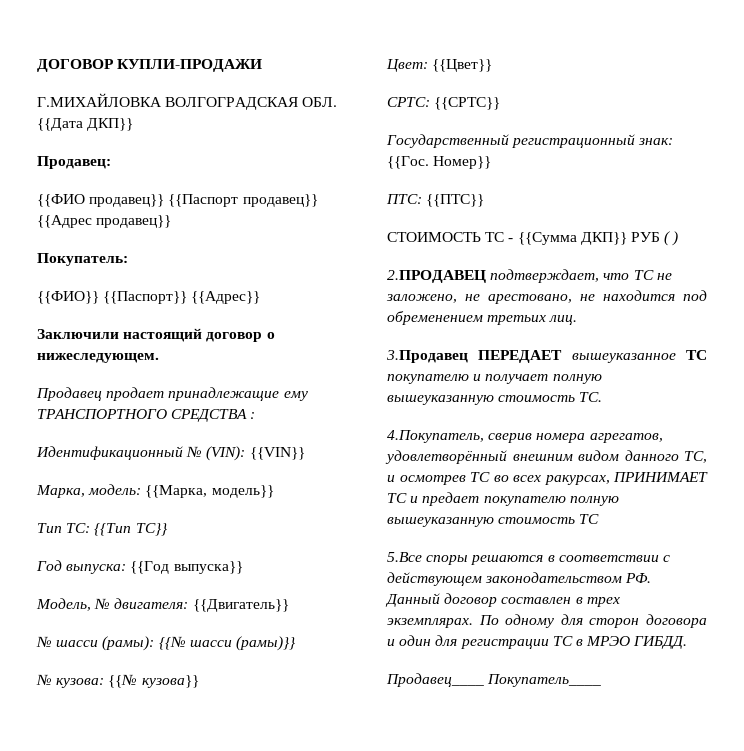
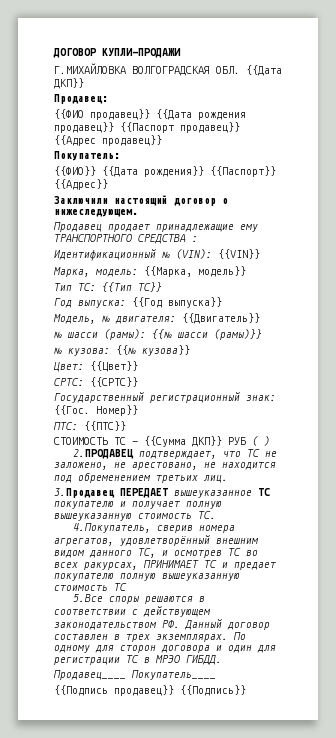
(165, 200) none -> [156,109,246,120] [54,122,114,133] {{Дата рождения продавец}}
(99, 297) none -> [102,166,204,177] {{Дата рождения}}
(602, 680) none -> [54,685,246,696] // {{Подпись продавец}} {{Подпись}}

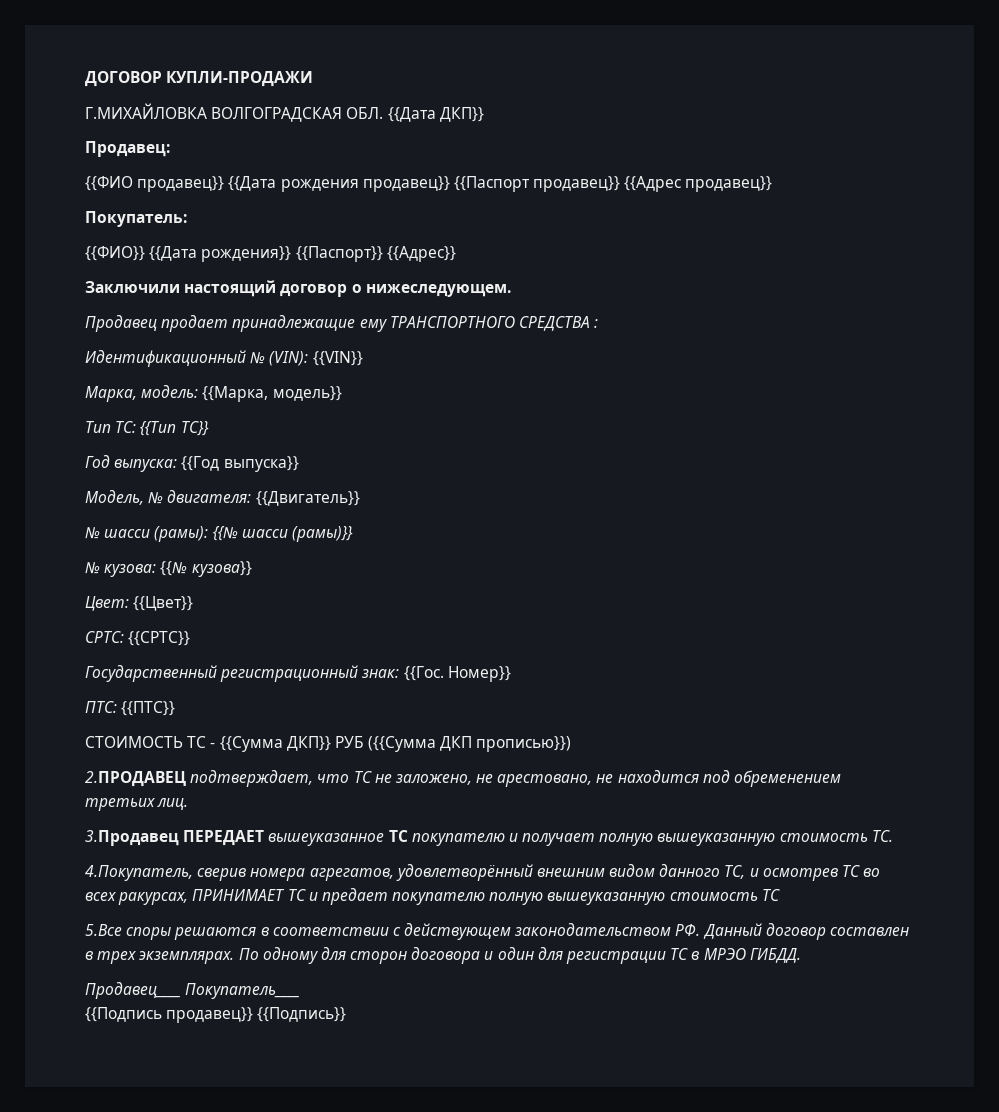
[252,436,270,446] ( ) -> [368,736,572,752] ({{Сумма ДКП прописью}})

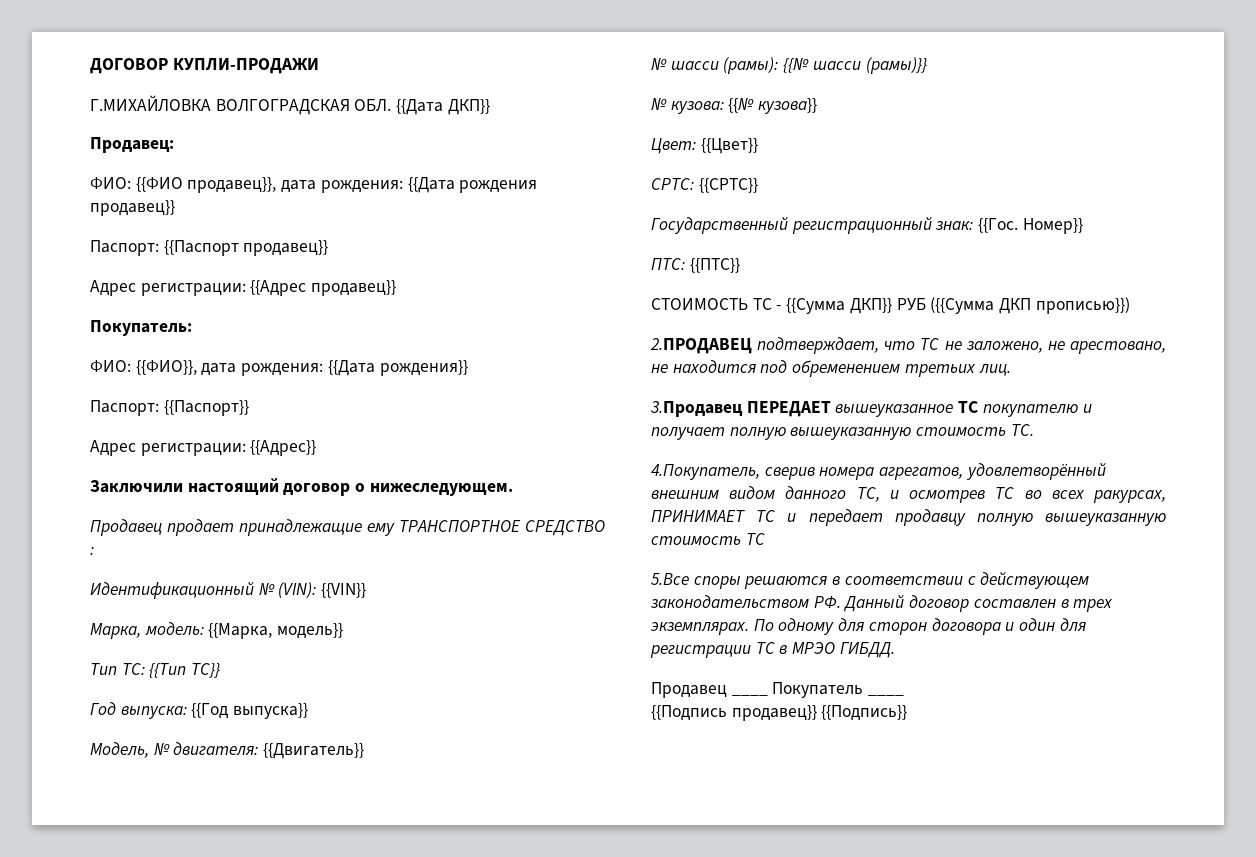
[85,176,225,192] {{ФИО продавец}} -> [90,177,403,193] ФИО: {{ФИО продавец}}, дата рождения:
(450, 184) none -> [90,240,159,256] // Паспорт:
(621, 184) none -> [90,280,246,296] // Адрес регистрации:
[85,246,145,261] {{ФИО}} -> [90,360,324,376] ФИО: {{ФИО}}, дата рождения:
(292, 254) none -> [90,400,159,416] // Паспорт:
(383, 254) none -> [90,440,246,456] // Адрес регистрации:
[389,316,590,331] ТРАНСПОРТНОГО СРЕДСТВА -> [399,520,605,536] ТРАНСПОРТНОЕ СРЕДСТВО
[321,888,486,905] предает покупателю -> [808,509,966,526] передает продавцу
[85,982,301,999] Продавец____ Покупатель____ -> [651,682,905,698] Продавец ____ Покупатель ____

